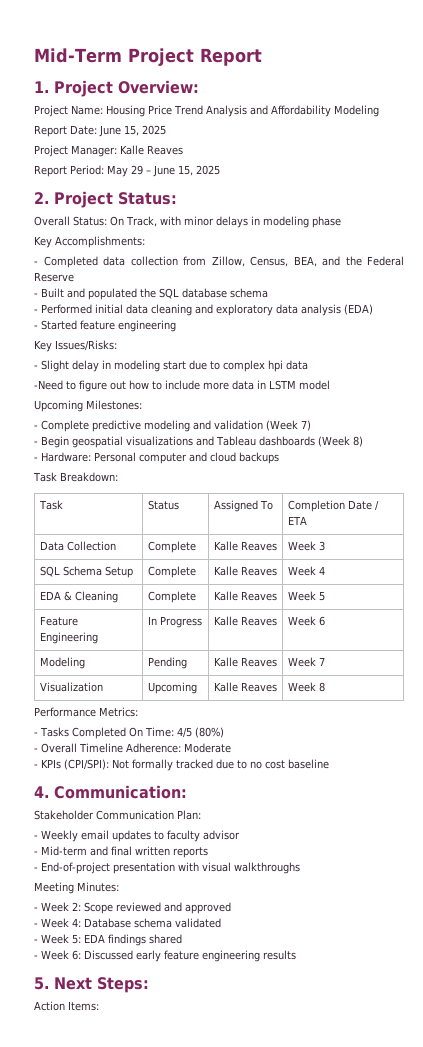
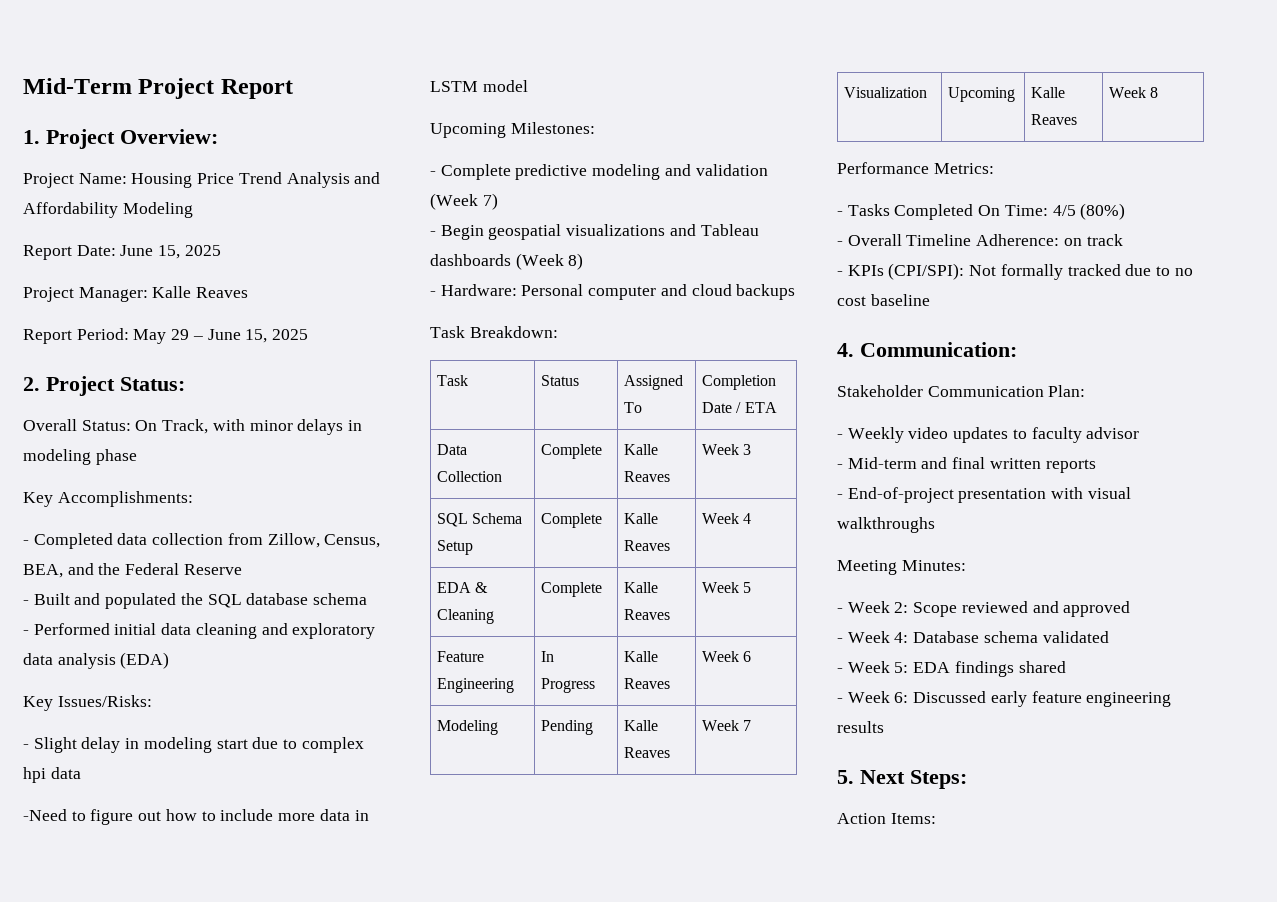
[34,320,176,332] // - Started feature engineering -> (170, 660) none
[184,743,231,753] Moderate -> [1063,234,1123,246] on track
[81,830,109,840] email -> [908,427,949,439] video

